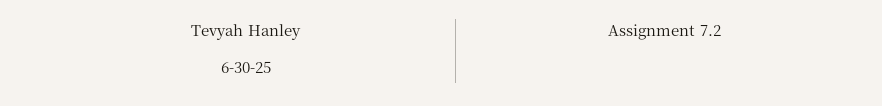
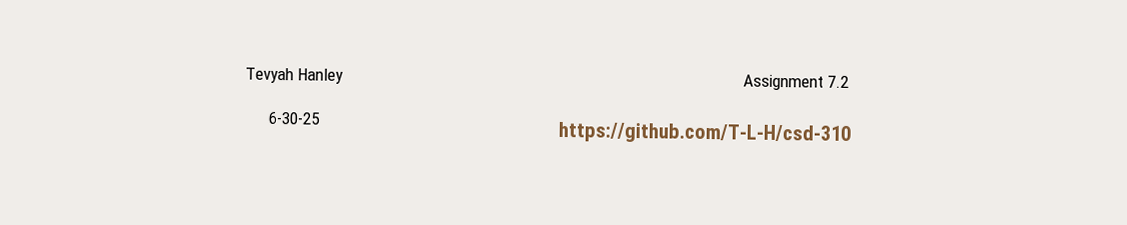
(721, 30) none -> [558,121,851,146] // https://github.com/T-L-H/csd-310

